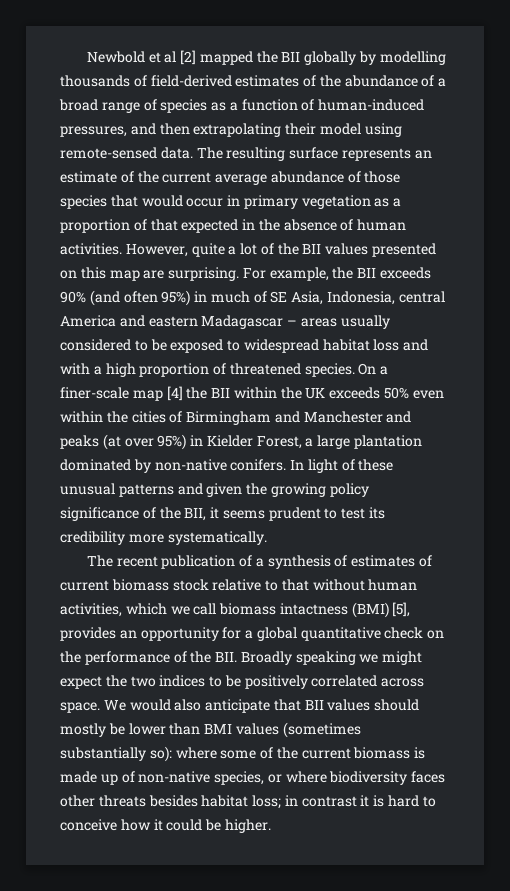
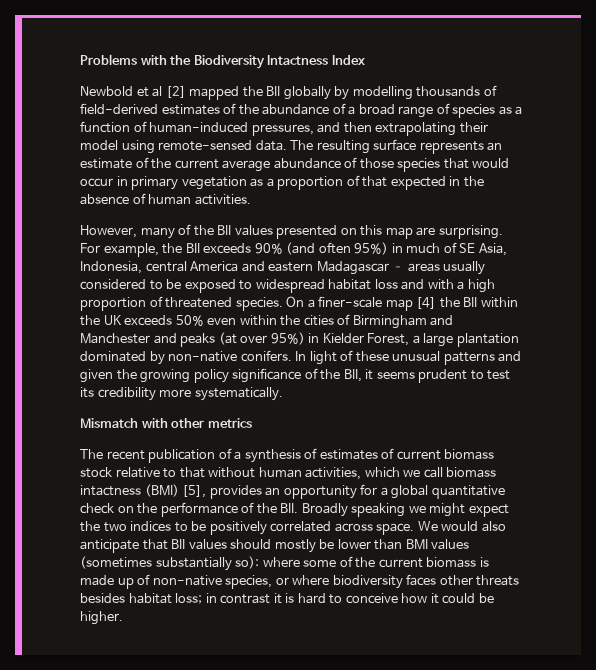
(86, 57) none -> [80,54,365,69] Problems with the Biodiversity Intactness Index //
[125,243,258,257] However, quite a lot -> [80,225,175,239] // However, many
(267, 538) none -> [80,418,252,429] // Mismatch with other metrics

